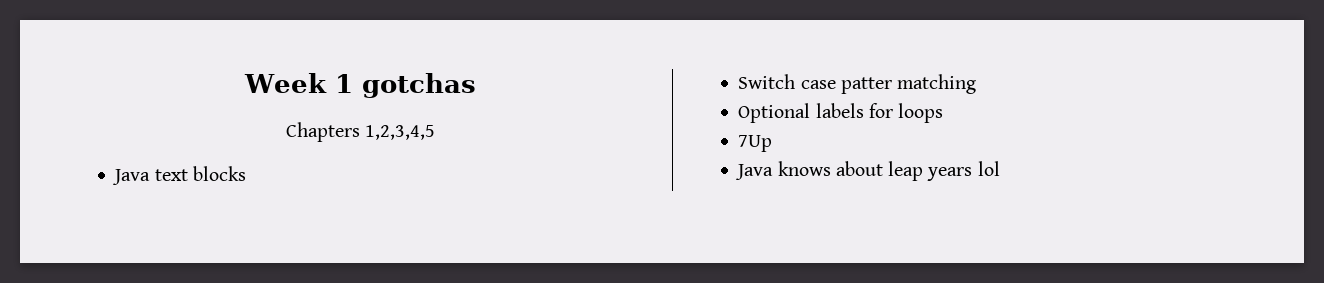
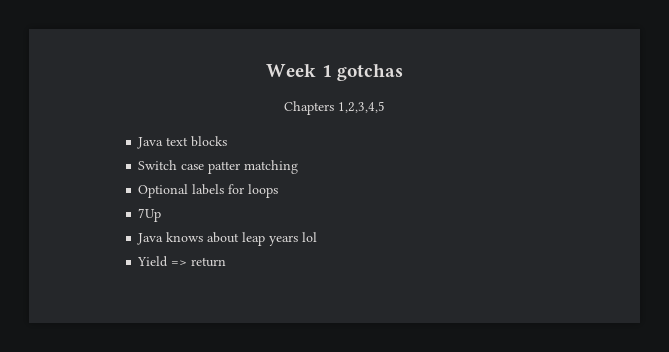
(1000, 168) none -> [137,256,227,267] // Yield => return

